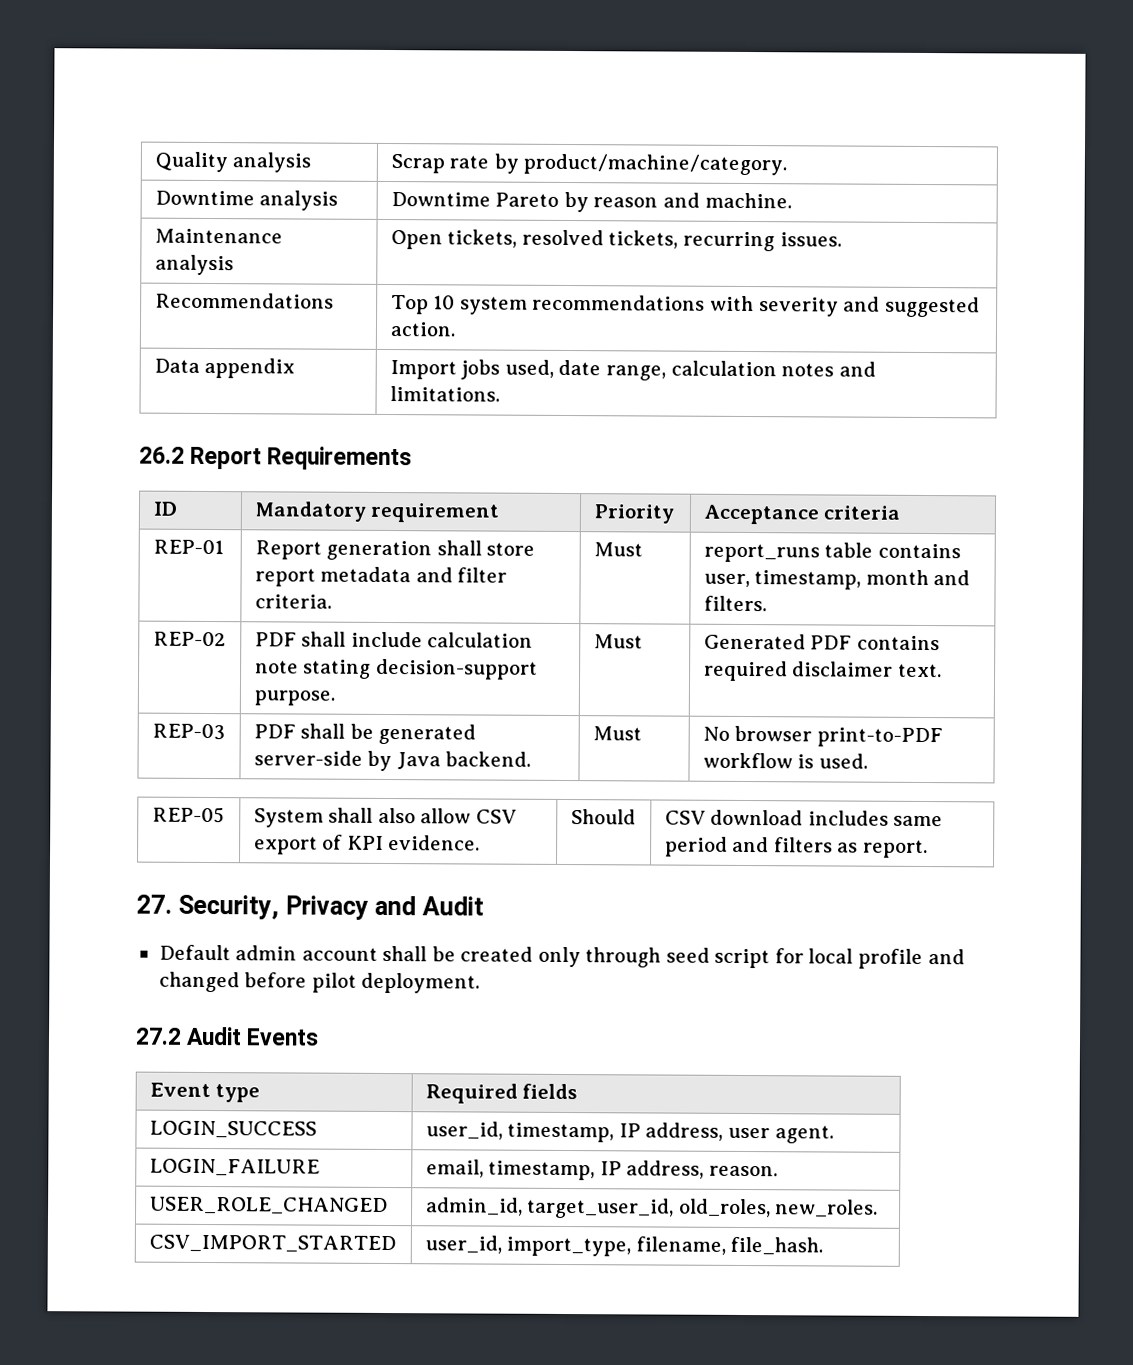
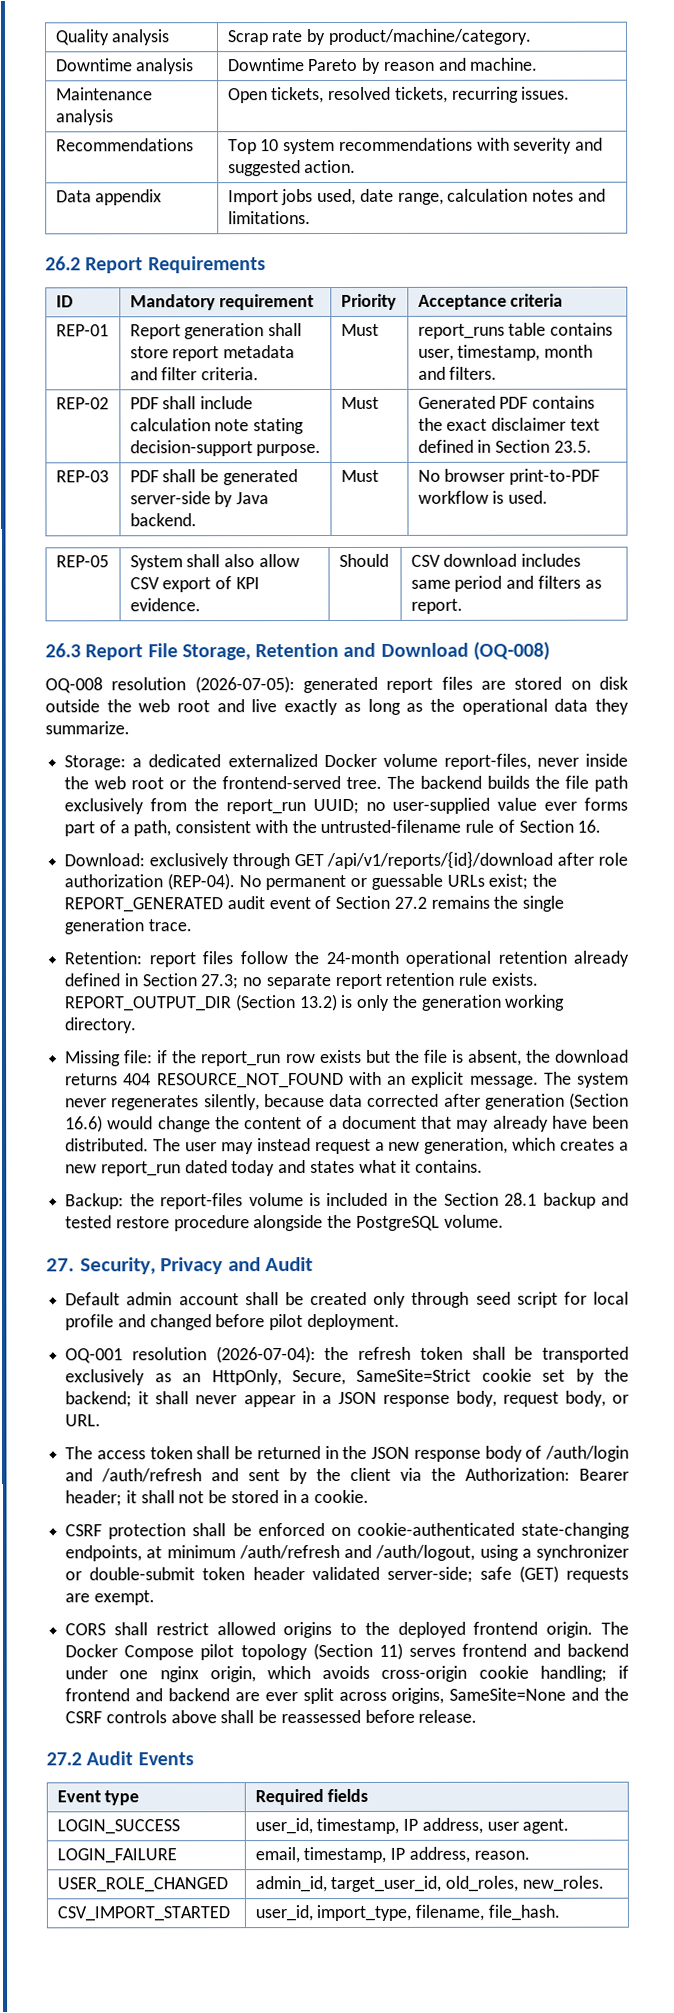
[703,660,942,682] required disclaimer text. -> [417,417,600,431] [417,439,592,453] the exact disclaimer text defined in Section 23.5.
(929, 849) none -> [45,641,550,661] [45,676,628,694] [45,698,629,716] [45,721,130,735] [64,753,628,771] [64,775,628,792] [64,797,628,815] [64,819,602,837] [64,850,628,870] [64,873,558,891] [64,895,565,913] [64,918,192,935] [64,950,629,968] [64,972,538,990] [64,994,566,1012] [65,1017,138,1034] [65,1049,630,1067] [65,1071,629,1089] [65,1092,629,1111] [65,1115,630,1133] [65,1137,629,1155] [65,1159,484,1177] [65,1192,629,1210] [65,1214,504,1232] // 26.3 Report File Storage, Retention and Download (OQ-008) // OQ-008 resolution (2026-07-05): generated report files are stored on disk outside the web root and live exactly as long as the operational data they summarize. // Storage: a dedicated externalized Docker volume report-files, never inside the web root or the frontend-served tree. The backend builds the file path exclusively from the report_run UUID; no user-supplied value ever forms part of a path, consistent with the untrusted-filename rule of Section 16. // Download: exclusively through GET /api/v1/reports/{id}/download after role authorization (REP-04). No permanent or guessable URLs exist; the REPORT_GENERATED audit event of Section 27.2 remains the single generation trace. // Retention: report files follow the 24-month operational retention already defined in Section 27.3; no separate report retention rule exists. REPORT_OUTPUT_DIR (Section 13.2) is only the generation working directory. // Missing file: if the report_run row exists but the file is absent, the download returns 404 RESOURCE_NOT_FOUND with an explicit message. The system never regenerates silently, because data corrected after generation (Section 16.6) would change the content of a document that may already have been distributed. The user may instead request a new generation, which creates a new report_run dated today and states what it contains. // Backup: the report-files volume is included in the Section 28.1 backup and tested restore procedure alongside the PostgreSQL volume.
(481, 983) none -> [65,1346,629,1364] [65,1368,629,1386] [65,1390,629,1408] [65,1414,102,1427] [65,1445,629,1462] [65,1467,630,1485] [65,1489,370,1507] [65,1522,631,1540] [65,1544,629,1562] [65,1565,629,1583] [65,1590,155,1606] [65,1621,629,1639] [65,1642,629,1661] [65,1665,630,1683] [65,1687,629,1705] [65,1709,478,1724] // OQ-001 resolution (2026-07-04): the refresh token shall be transported exclusively as an HttpOnly, Secure, SameSite=Strict cookie set by the backend; it shall never appear in a JSON response body, request body, or URL. // The access token shall be returned in the JSON response body of /auth/login and /auth/refresh and sent by the client via the Authorization: Bearer header; it shall not be stored in a cookie. // CSRF protection shall be enforced on cookie-authenticated state-changing endpoints, at minimum /auth/refresh and /auth/logout, using a synchronizer or double-submit token header validated server-side; safe (GET) requests are exempt. // CORS shall restrict allowed origins to the deployed frontend origin. The Docker Compose pilot topology (Section 11) serves frontend and backend under one nginx origin, which avoids cross-origin cookie handling; if frontend and backend are ever split across origins, SameSite=None and the CSRF controls above shall be reassessed before release.

